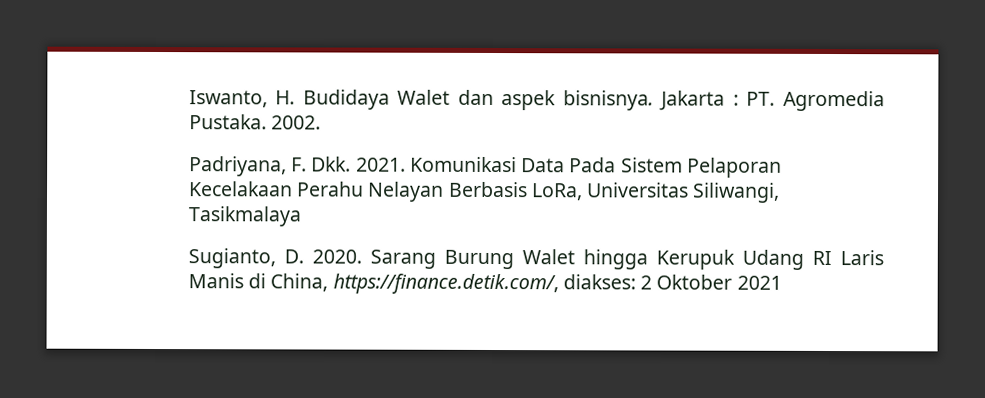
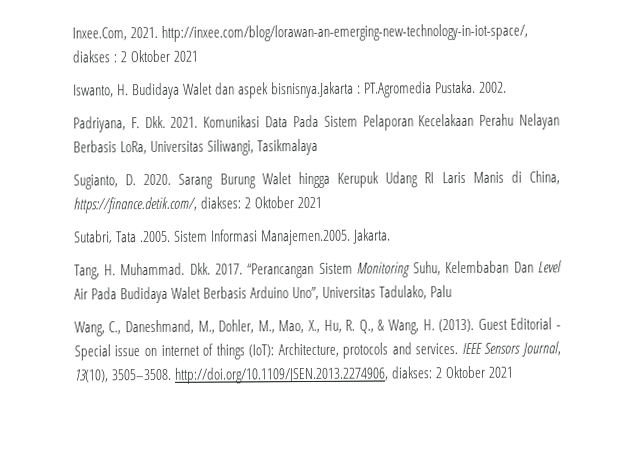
(188, 99) none -> [71,23,528,42] [71,49,199,63] Inxee.Com, 2021. http://inxee.com/blog/lorawan-an-emerging-new-technology-in-iot-space/, diakses : 2 Oktober 2021 //
[562,90,885,112] bisnisnya. Jakarta : PT. Agromedia -> [271,81,433,99] bisnisnya.Jakarta : PT.Agromedia
(782, 282) none -> [73,228,392,246] [73,260,563,280] [73,285,453,304] [73,317,561,337] [73,341,562,361] [73,365,514,384] // Sutabri, Tata .2005. Sistem Informasi Manajemen.2005. Jakarta. // Tang, H. Muhammad. Dkk. 2017. “Perancangan Sistem Monitoring Suhu, Kelembaban Dan Level Air Pada Budidaya Walet Berbasis Arduino Uno”, Universitas Tadulako, Palu // Wang, C., Daneshmand, M., Dohler, M., Mao, X., Hu, R. Q., & Wang, H. (2013). Guest Editorial - Special issue on internet of things (IoT): Architecture, protocols and services. IEEE Sensors Journal, 13(10), 3505–3508. http://doi.org/10.1109/JSEN.2013.2274906, diakses: 2 Oktober 2021

